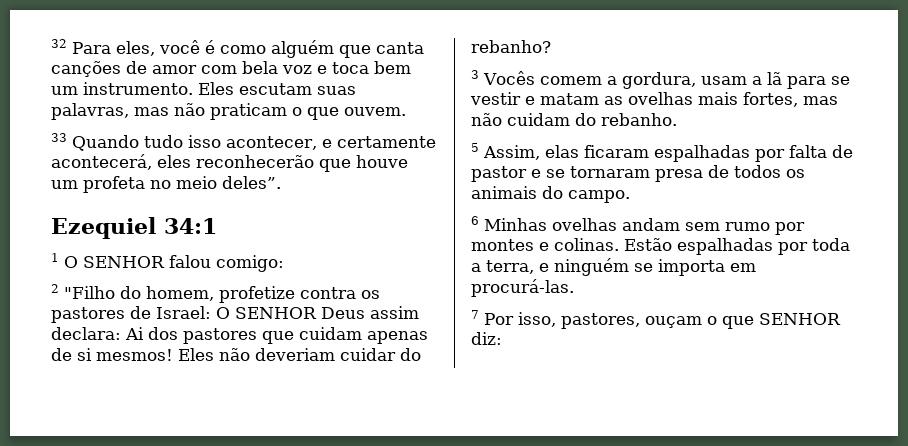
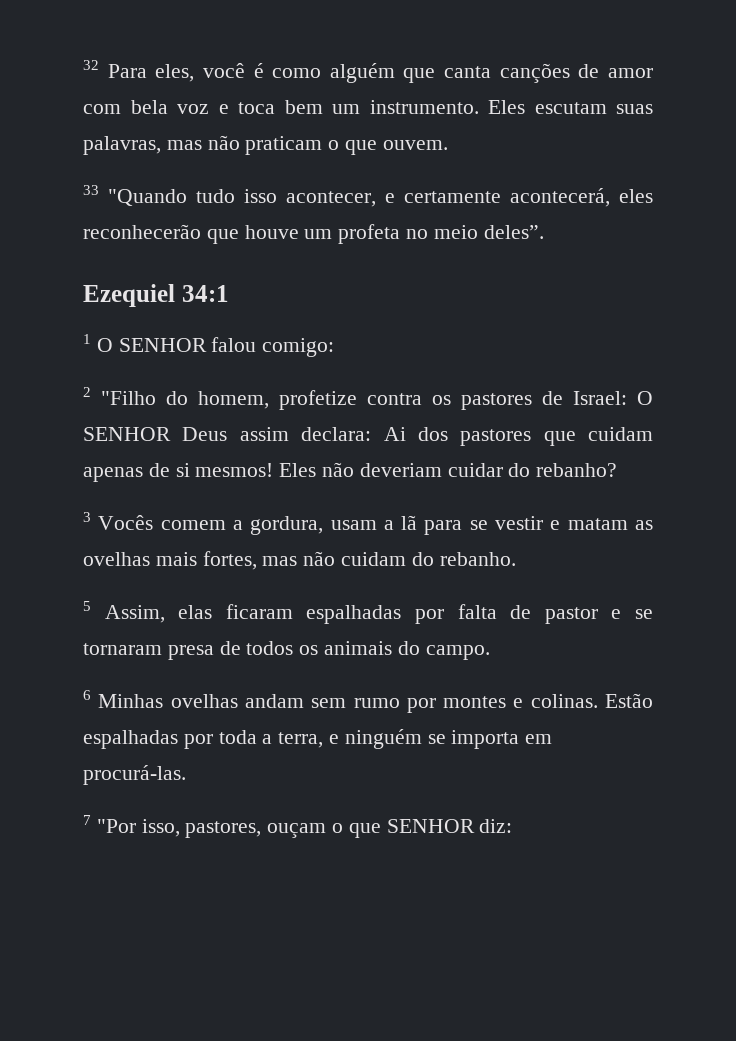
[72,135,139,151] Quando -> [108,189,187,206] "Quando
[484,313,514,325] Por -> [96,819,136,833] "Por

